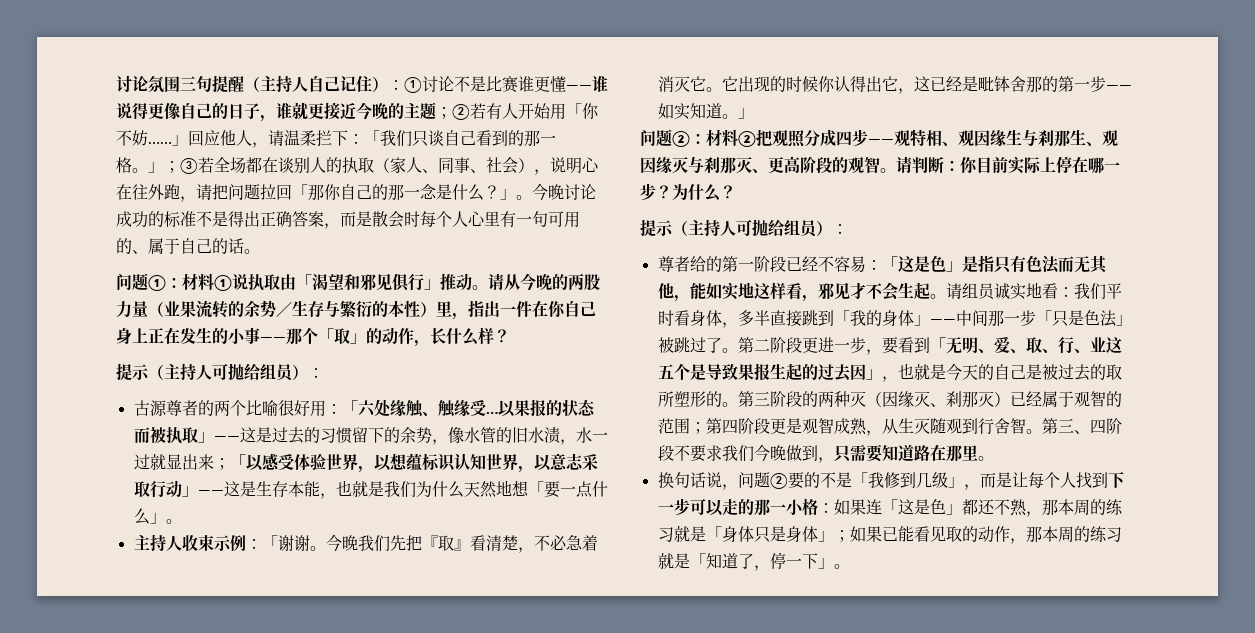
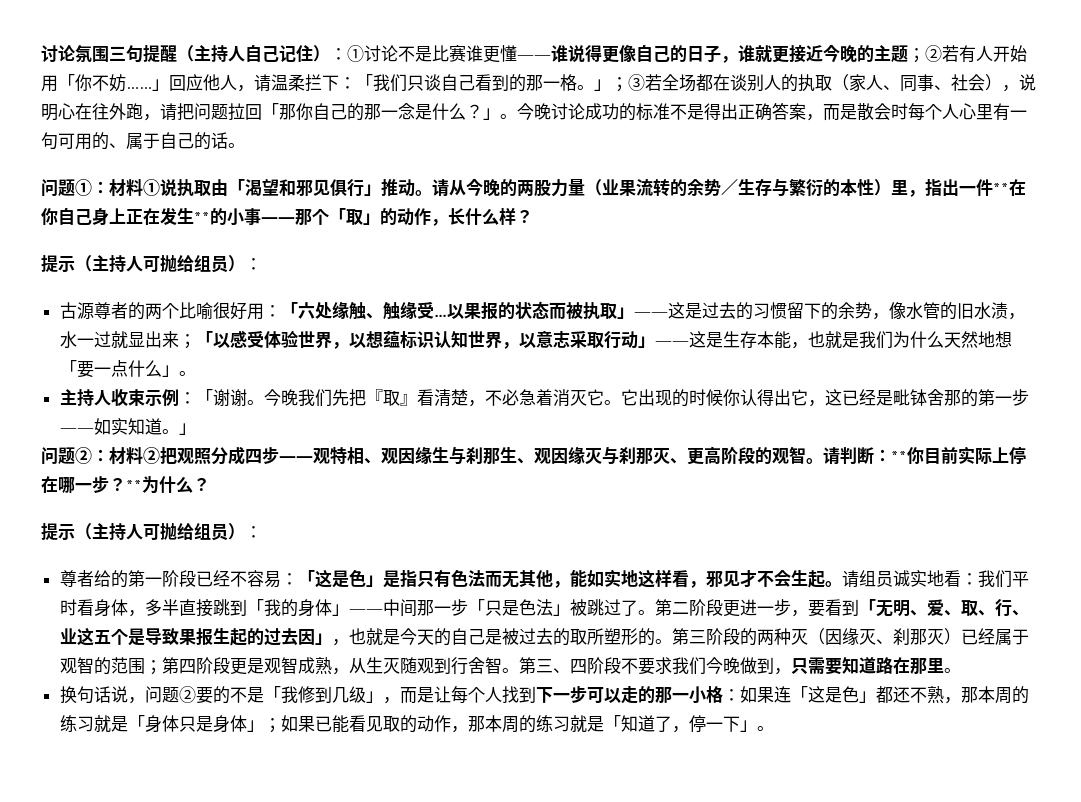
(532, 309) none -> [993,183,1009,194] **
(212, 335) none -> [194,212,210,223] **
(960, 165) none -> [891,451,907,462] **
(672, 192) none -> [126,480,142,491] **

